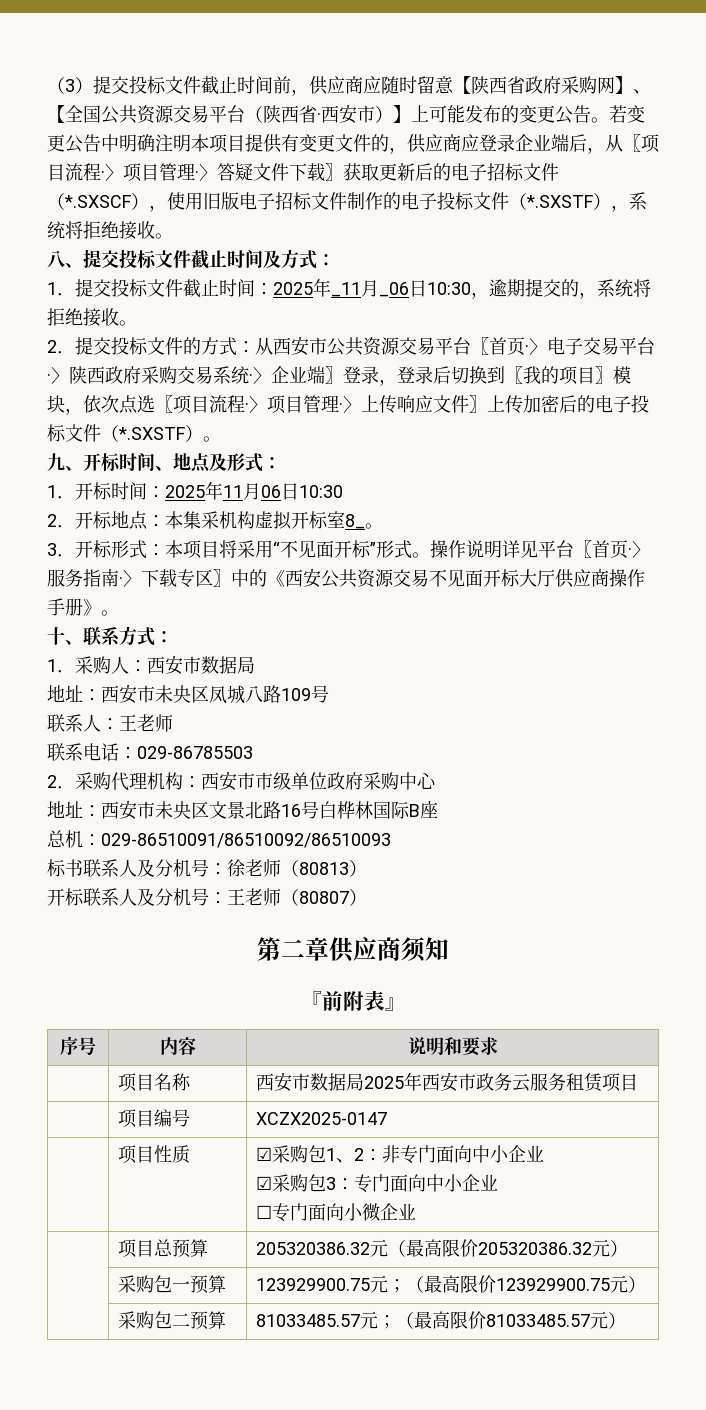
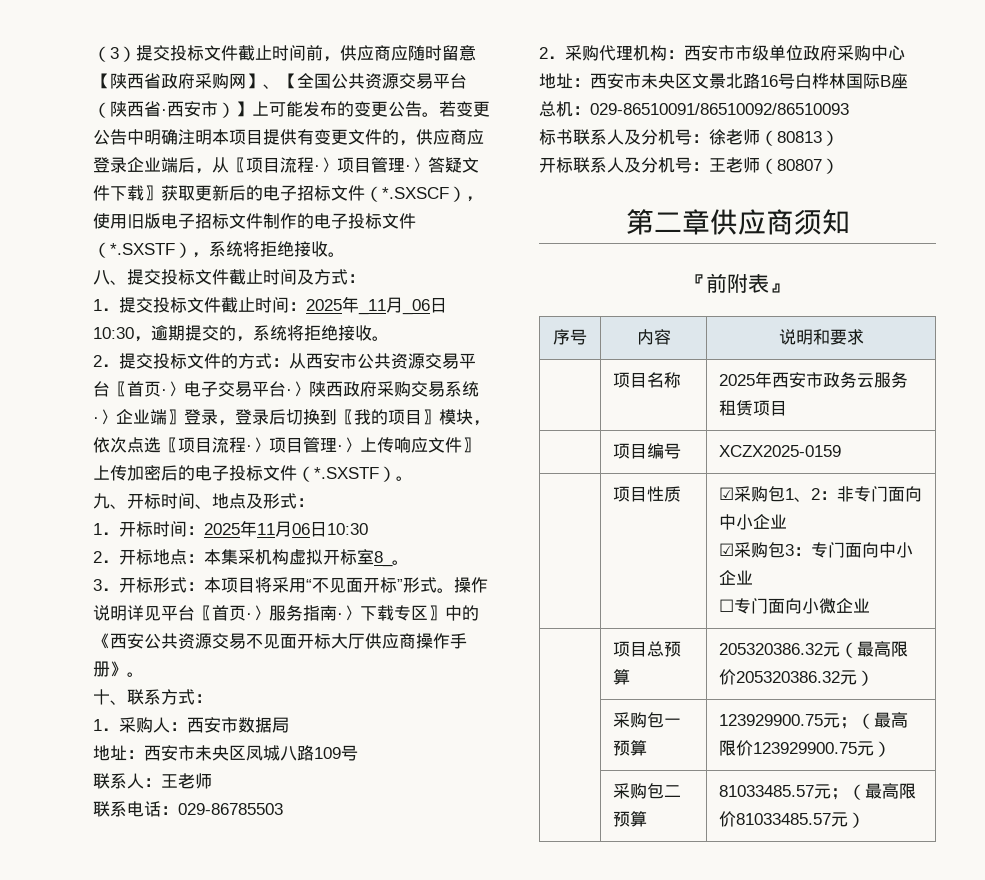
[256,1072,365,1092] 西安市数据局 -> (682, 380) none
[256,1112,388,1125] XCZX2025-0147 -> [719,445,842,457] XCZX2025-0159

